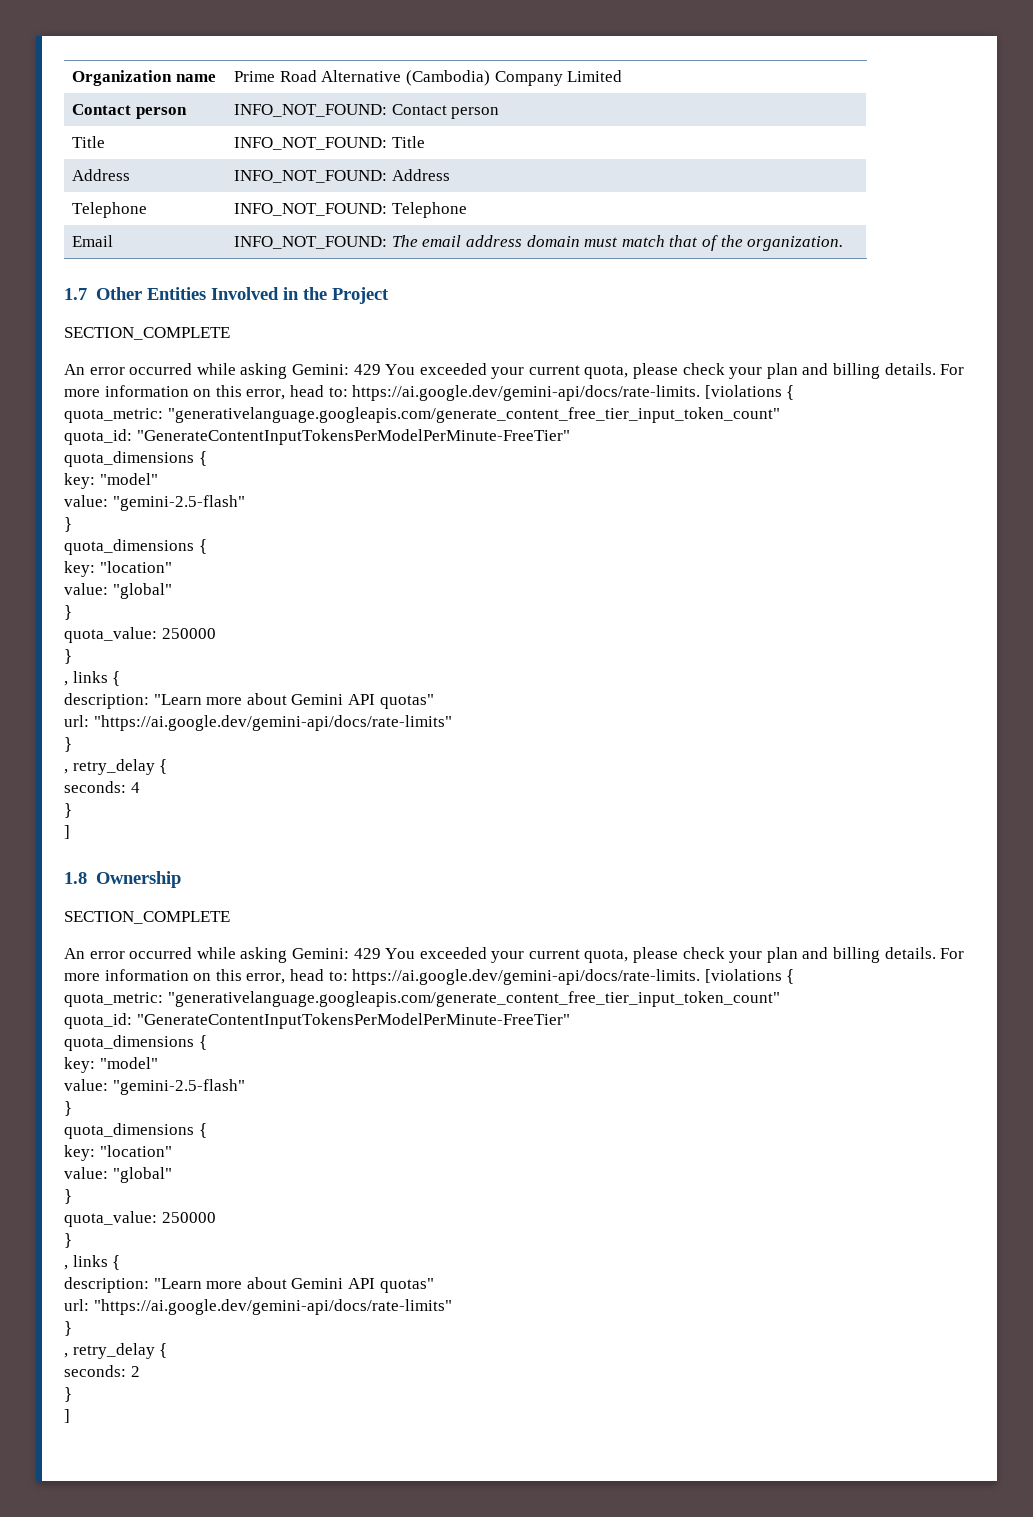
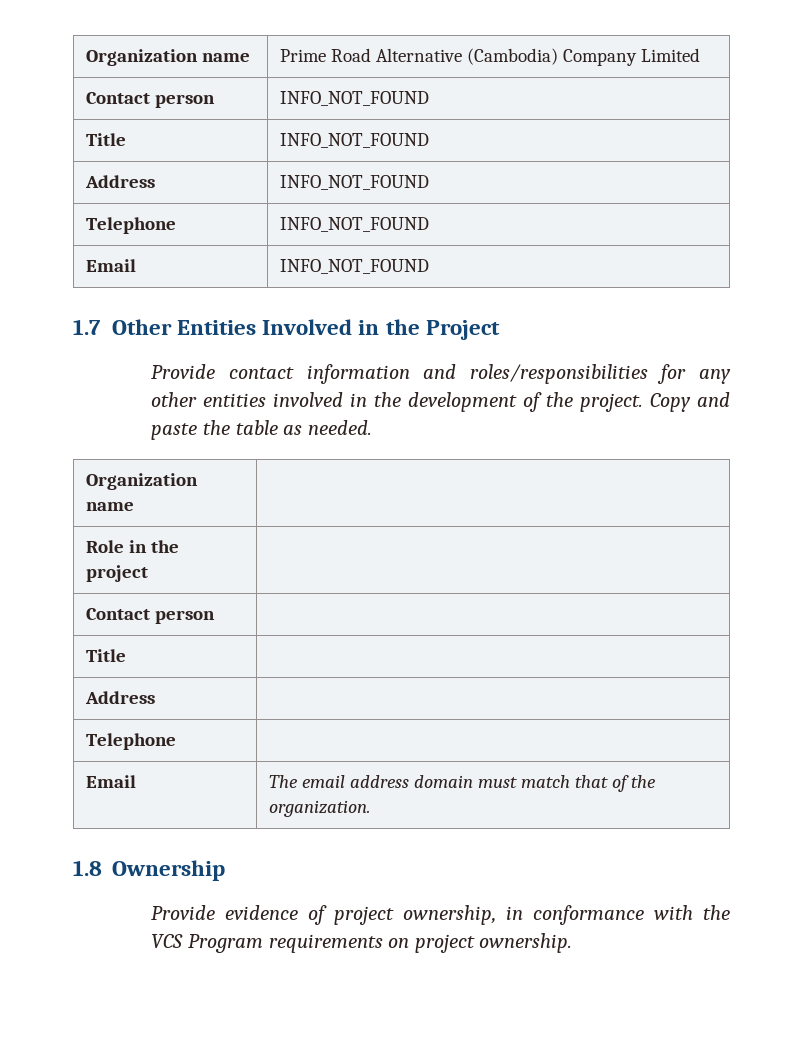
[234,104,500,119] [72,136,106,148] [234,136,425,150] [72,169,131,181] [234,169,450,183] [72,202,148,218] [234,202,467,218] [72,235,114,247] [234,236,388,249] INFO_NOT_FOUND: Contact person // Title | INFO_NOT_FOUND: Title // Address | INFO_NOT_FOUND: Address // Telephone | INFO_NOT_FOUND: Telephone // Email | INFO_NOT_FOUND: -> [279,91,429,106] [85,133,126,146] [279,133,429,148] [84,175,155,188] [279,175,429,190] [85,217,176,234] [279,217,429,232] [85,259,136,272] [279,259,429,274] [73,319,500,340] [151,364,731,384] [151,392,730,412] [151,420,372,440] [85,473,198,490] [85,502,134,511] [85,540,179,553] [85,565,148,582] [85,608,215,624] [85,649,126,662] [84,691,155,704] [85,733,176,750] [85,775,136,788] INFO_NOT_FOUND // Title | INFO_NOT_FOUND // Address | INFO_NOT_FOUND // Telephone | INFO_NOT_FOUND // Email | INFO_NOT_FOUND // 1.7 Other Entities Involved in the Project // Provide contact information and roles/responsibilities for any other entities involved in the development of the project. Copy and paste the table as needed. // Organization name | // Role in the project | // Contact person | // Title | // Address | // Telephone | // Email |
[64,287,389,304] [64,327,230,340] [64,363,965,379] [64,385,795,401] [64,407,780,423] [64,429,570,445] [64,451,207,467] [64,473,158,489] [64,495,245,511] [64,517,72,532] [64,539,207,555] [64,561,172,577] [64,583,172,599] [64,605,72,620] [64,627,216,643] [64,649,72,664] [64,671,121,686] [64,693,434,709] [64,715,452,731] [64,737,72,752] [64,759,168,775] [64,781,140,793] [64,803,72,818] [64,825,70,839] [64,871,181,888] [64,911,230,924] [64,947,965,963] [64,969,795,985] [64,991,780,1007] [64,1013,570,1029] [64,1035,207,1051] [64,1057,158,1073] [64,1079,245,1095] [64,1101,72,1116] [64,1123,207,1139] [64,1145,172,1161] [64,1167,172,1183] [64,1189,72,1204] [64,1211,216,1227] [64,1233,72,1248] [64,1255,121,1270] [64,1277,434,1293] [64,1299,452,1315] [64,1321,72,1336] [64,1343,168,1359] [64,1365,140,1377] [64,1387,72,1402] [64,1409,70,1423] 1.7 Other Entities Involved in the Project // SECTION_COMPLETE // An error occurred while asking Gemini: 429 You exceeded your current quota, please check your plan and billing details. For more information on this error, head to: https://ai.google.dev/gemini-api/docs/rate-limits. [violations { // quota_metric: "generativelanguage.googleapis.com/generate_content_free_tier_input_token_count" // quota_id: "GenerateContentInputTokensPerModelPerMinute-FreeTier" // quota_dimensions { // key: "model" // value: "gemini-2.5-flash" // } // quota_dimensions { // key: "location" // value: "global" // } // quota_value: 250000 // } // , links { // description: "Learn more about Gemini API quotas" // url: "https://ai.google.dev/gemini-api/docs/rate-limits" // } // , retry_delay { // seconds: 4 // } // ] // 1.8 Ownership // SECTION_COMPLETE // An error occurred while asking Gemini: 429 You exceeded your current quota, please check your plan and billing details. For more information on this error, head to: https://ai.google.dev/gemini-api/docs/rate-limits. [violations { // quota_metric: "generativelanguage.googleapis.com/generate_content_free_tier_input_token_count" // quota_id: "GenerateContentInputTokensPerModelPerMinute-FreeTier" // quota_dimensions { // key: "model" // value: "gemini-2.5-flash" // } // quota_dimensions { // key: "location" // value: "global" // } // quota_value: 250000 // } // , links { // description: "Learn more about Gemini API quotas" // url: "https://ai.google.dev/gemini-api/docs/rate-limits" // } // , retry_delay { // seconds: 2 // } // ] -> [73,860,226,881] [151,905,731,925] [151,933,573,953] 1.8 Ownership // Provide evidence of project ownership, in conformance with the VCS Program requirements on project ownership.

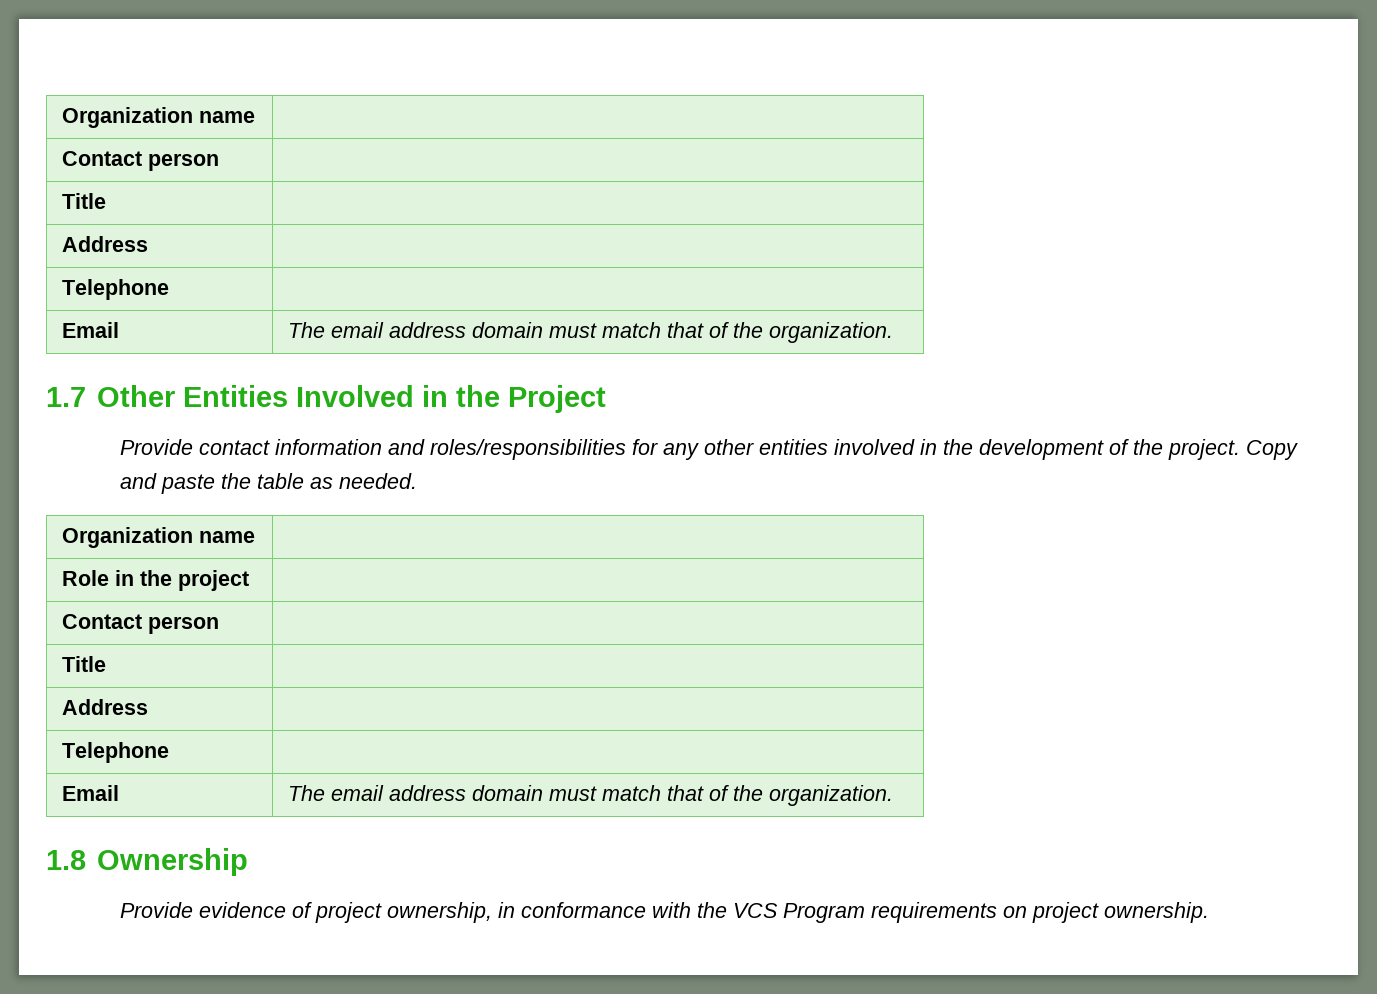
[85,49,250,66] [279,48,700,66] [85,92,215,108] [279,91,429,106] [85,133,126,146] [279,133,429,148] [84,175,155,188] [279,175,429,190] [85,217,176,234] [279,217,429,232] [85,259,136,272] [279,259,429,274] Organization name | Prime Road Alternative (Cambodia) Company Limited // Contact person | INFO_NOT_FOUND // Title | INFO_NOT_FOUND // Address | INFO_NOT_FOUND // Telephone | INFO_NOT_FOUND // Email | INFO_NOT_FOUND -> [61,107,255,128] [61,151,219,171] [61,193,106,209] [61,236,148,252] [61,279,169,300] [61,322,119,338] [287,322,893,343] Organization name | // Contact person | // Title | // Address | // Telephone | // Email | The email address domain must match that of the organization.

